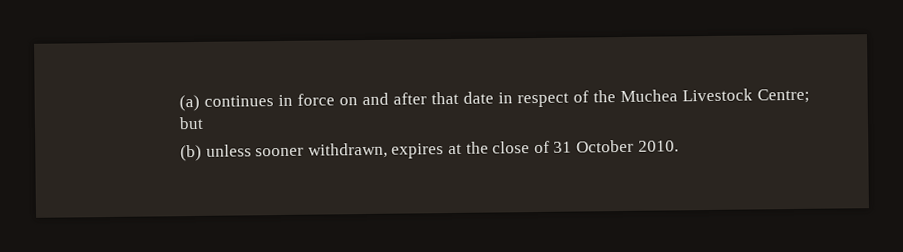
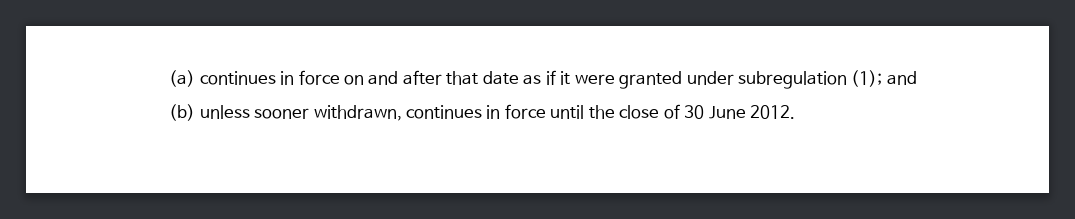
[498,88,810,108] [179,116,205,130] [180,139,679,162] in respect of the Muchea Livestock Centre; but // (b) unless sooner withdrawn, expires at the close of 31 October 2010. -> [523,70,917,89] [169,104,796,121] as if it were granted under subregulation (1); and // (b) unless sooner withdrawn, continues in force until the close of 30 June 2012.

